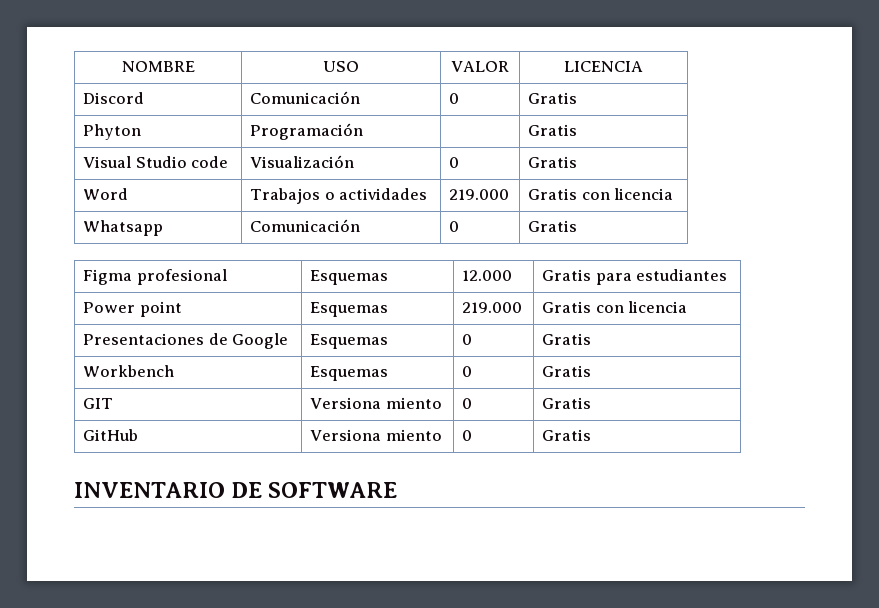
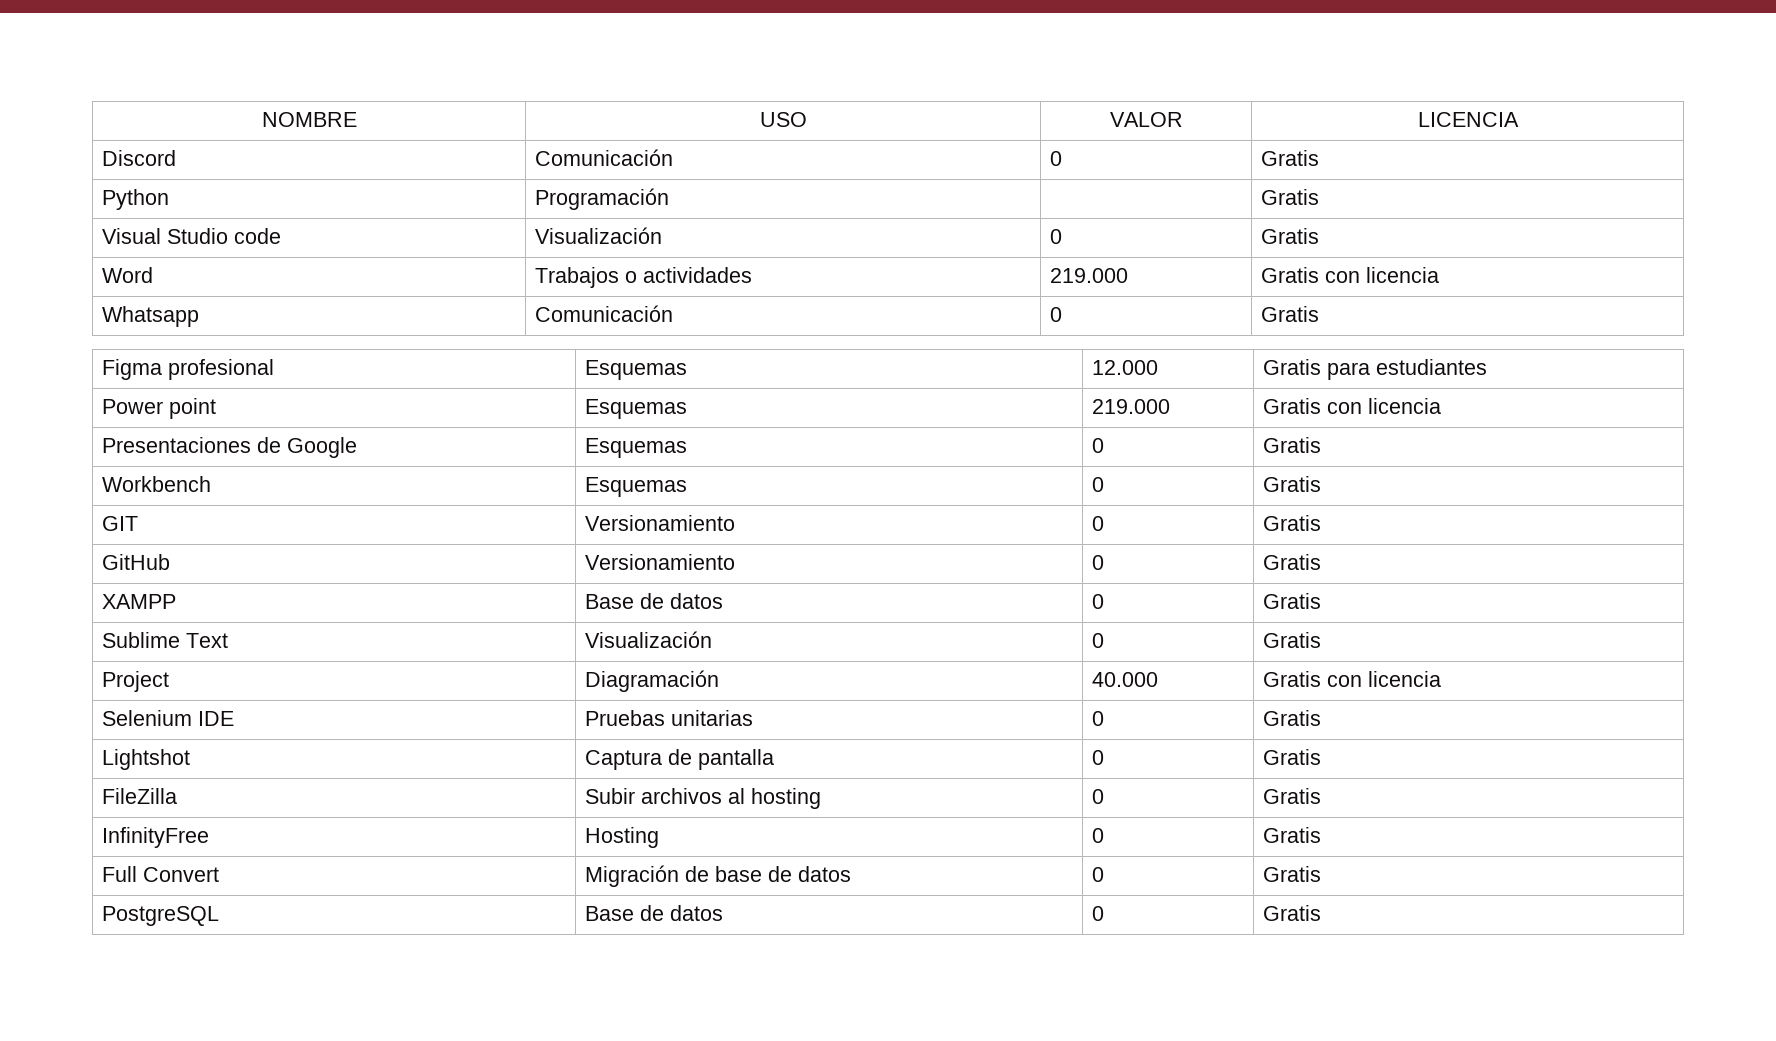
[83,124,142,140] Phyton -> [101,189,169,210] Python
[310,397,442,409] Versiona miento -> [584,515,735,531] Versionamiento
[310,429,442,441] [462,430,473,441] [542,429,592,441] [74,482,398,498] Versiona miento | 0 | Gratis // INVENTARIO DE SOFTWARE -> [584,554,735,570] [1091,555,1104,570] [1262,554,1321,570] [101,594,176,609] [584,593,723,609] [1091,594,1104,609] [1262,593,1321,609] [101,632,228,648] [584,631,712,648] [1091,633,1104,648] [1262,632,1321,648] [101,671,169,692] [584,670,719,692] [1091,672,1158,687] [1262,671,1441,687] [101,710,234,726] [584,710,753,726] [1091,711,1104,726] [1262,710,1321,726] [101,749,190,770] [584,749,774,770] [1091,750,1104,765] [1262,749,1321,765] [101,788,177,804] [584,788,821,809] [1091,789,1104,804] [1262,788,1321,804] [101,827,209,848] [584,827,659,848] [1091,828,1104,843] [1262,827,1321,843] [101,866,219,882] [584,865,851,887] [1091,867,1104,882] [1262,866,1321,882] [101,906,219,926] [584,905,723,921] [1091,906,1104,921] [1262,905,1321,921] Versionamiento | 0 | Gratis // XAMPP | Base de datos | 0 | Gratis // Sublime Text | Visualización | 0 | Gratis // Project | Diagramación | 40.000 | Gratis con licencia // Selenium IDE | Pruebas unitarias | 0 | Gratis // Lightshot | Captura de pantalla | 0 | Gratis // FileZilla | Subir archivos al hosting | 0 | Gratis // InfinityFree | Hosting | 0 | Gratis // Full Convert | Migración de base de datos | 0 | Gratis // PostgreSQL | Base de datos | 0 | Gratis

